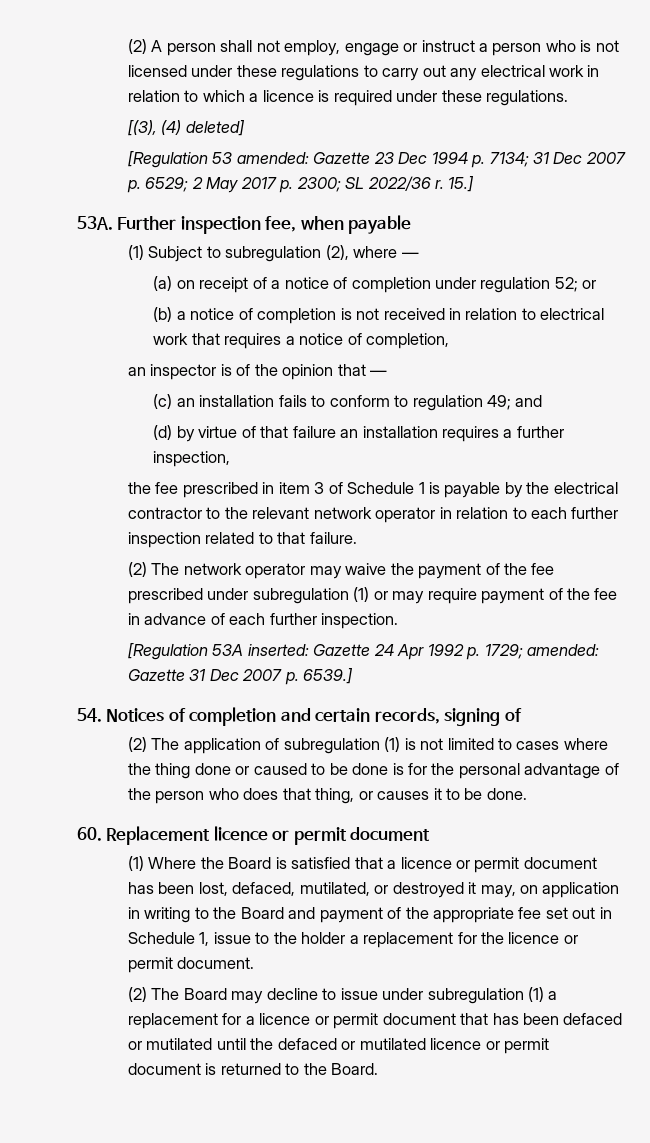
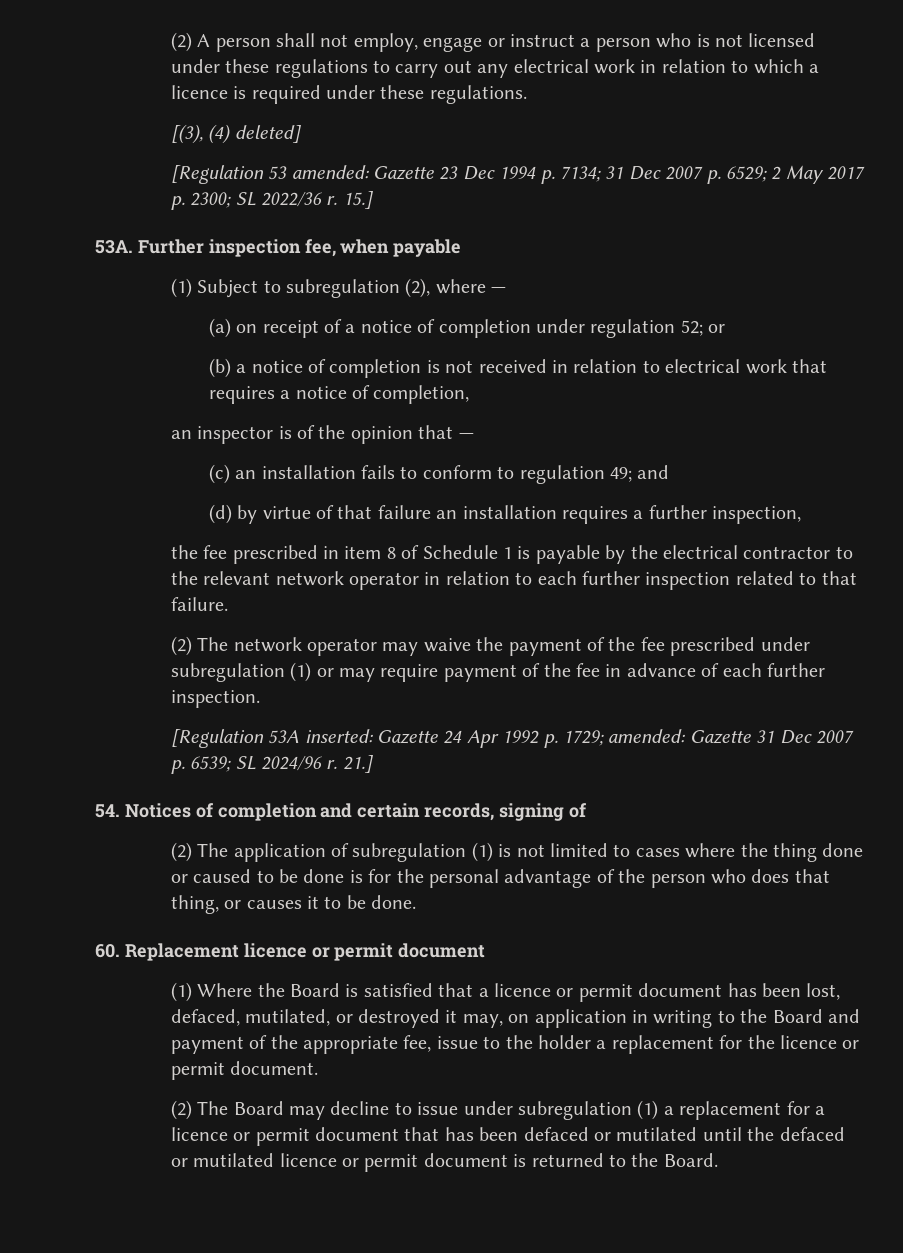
[314,482,325,494] 3 -> [386,547,396,559] 8
[303,668,354,684] 6539.] -> [190,755,373,773] 6539; SL 2024/96 r. 21.]
[518,907,612,919] [127,932,210,946] fee set out in Schedule 1, -> [403,1035,432,1052] fee,

